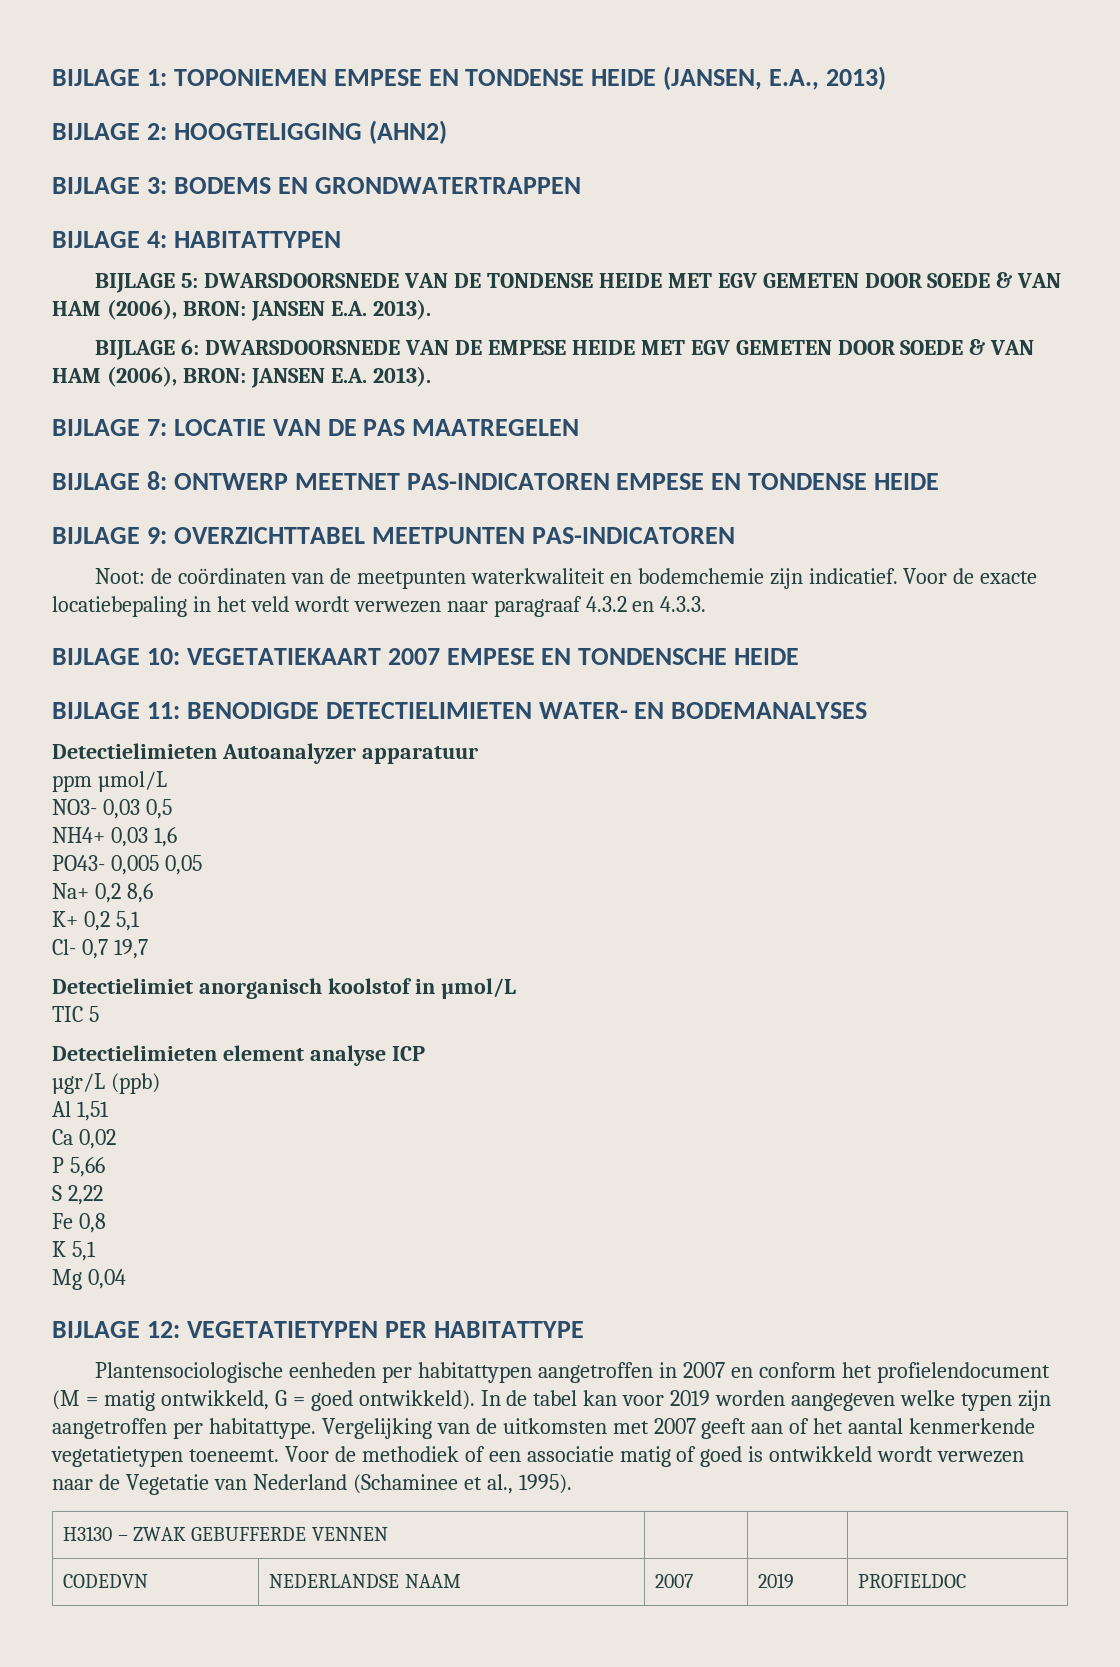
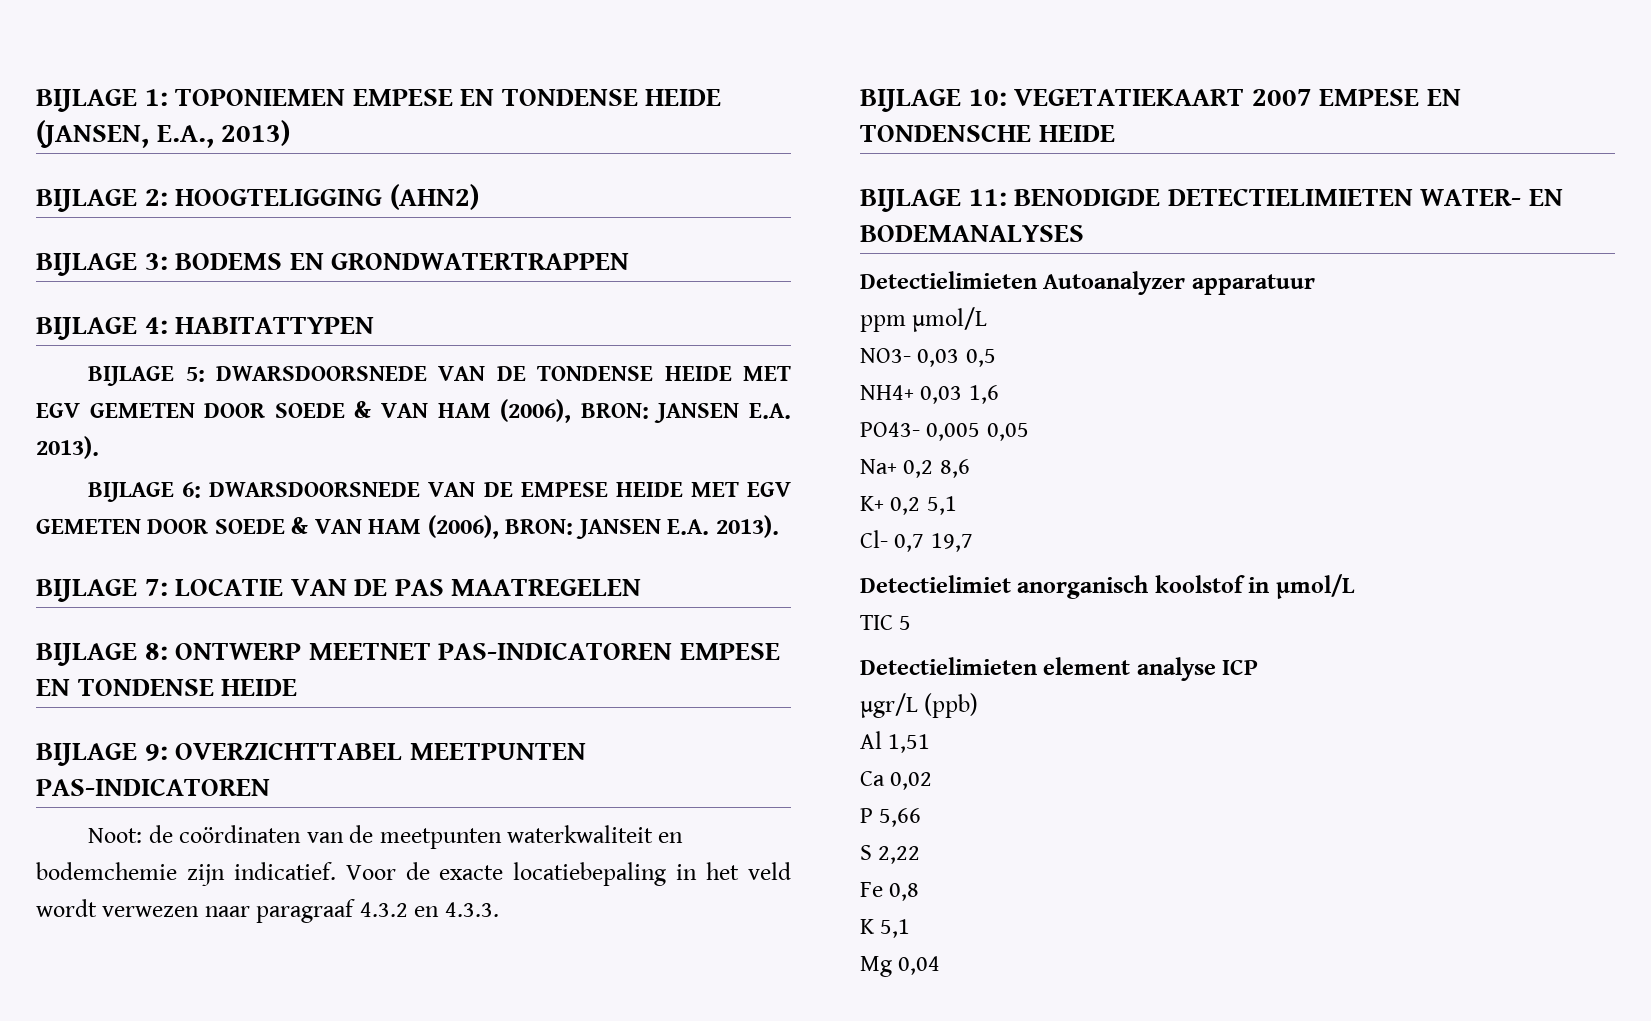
[52,1321,584,1338] [95,1362,1050,1383] [52,1390,1051,1411] [52,1418,1036,1439] [51,1446,1025,1467] [52,1474,572,1495] [63,1526,388,1541] [63,1574,149,1588] [269,1574,461,1588] [655,1574,694,1588] [758,1573,795,1589] [858,1574,967,1588] // BIJLAGE 12: VEGETATIETYPEN PER HABITATTYPE // Plantensociologische eenheden per habitattypen aangetroffen in 2007 en conform het profielendocument (M = matig ontwikkeld, G = goed ontwikkeld). In de tabel kan voor 2019 worden aangegeven welke typen zijn aangetroffen per habitattype. Vergelijking van de uitkomsten met 2007 geeft aan of het aantal kenmerkende vegetatietypen toeneemt. Voor de methodiek of een associatie matig of goed is ontwikkeld wordt verwezen naar de Vegetatie van Nederland (Schaminee et al., 1995). // H3130 – ZWAK GEBUFFERDE VENNEN | | | // CODEDVN | NEDERLANDSE NAAM | 2007 | 2019 | PROFIELDOC -> (941, 965) none

